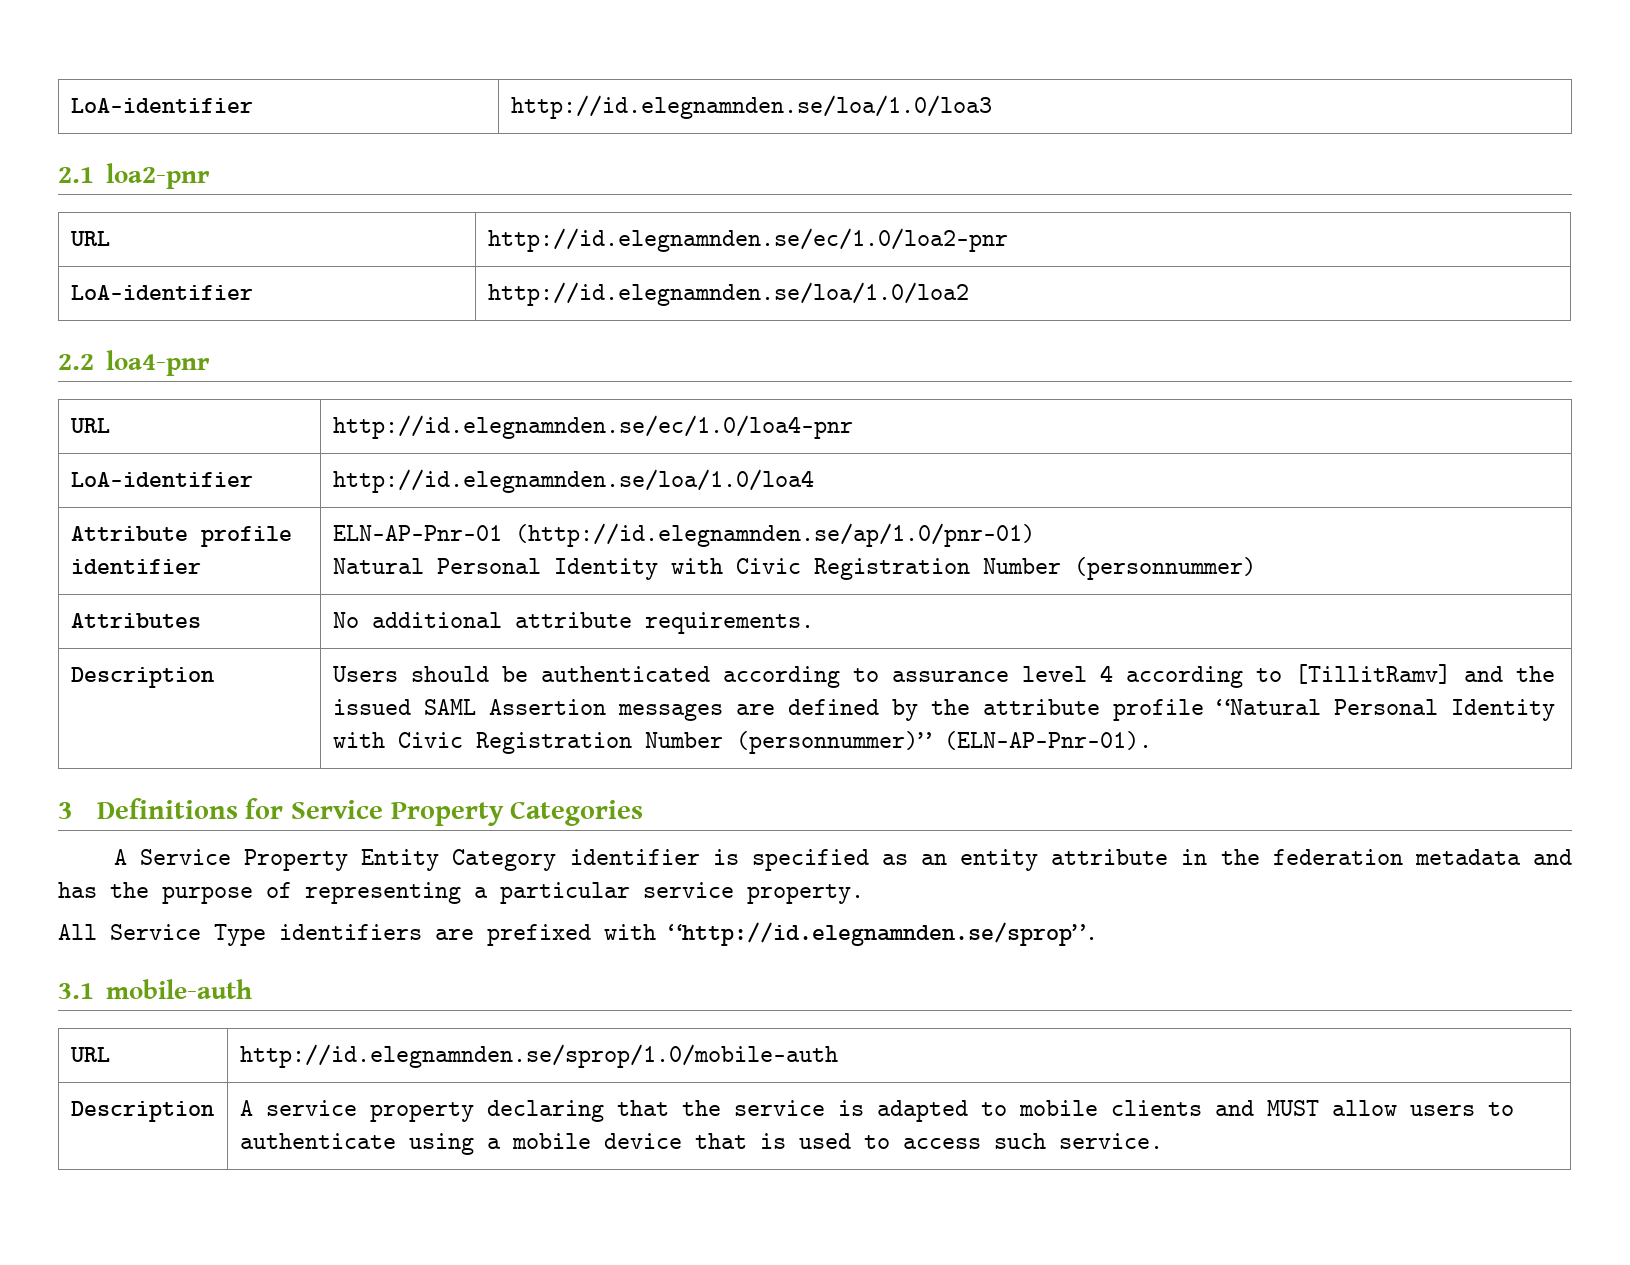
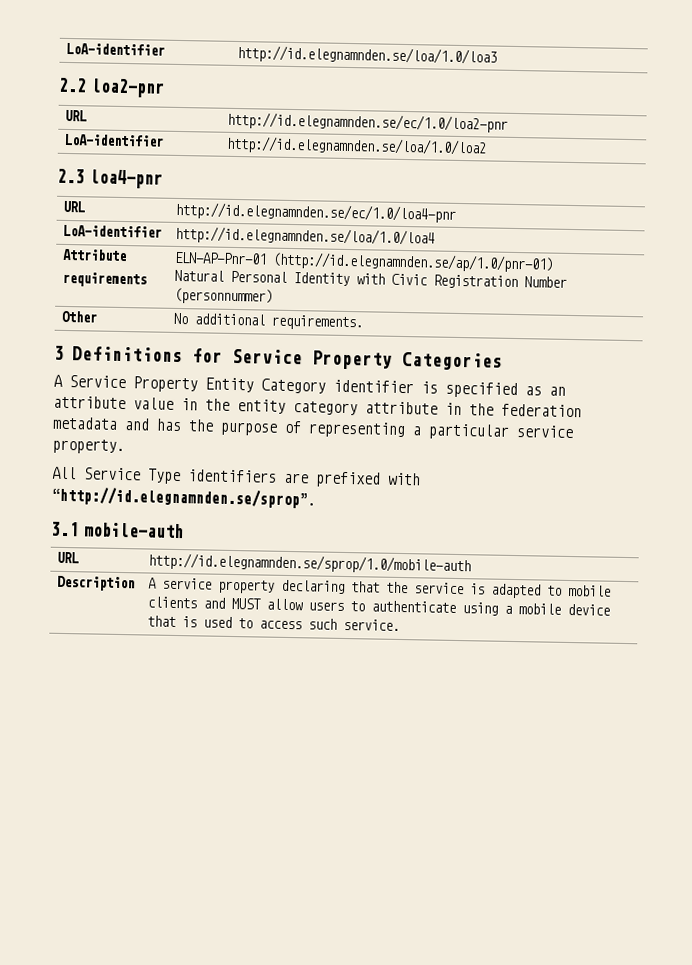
[58,167,94,183] 2.1 -> [58,77,87,93] 2.2
[58,354,94,370] 2.2 -> [57,168,85,184] 2.3
[200,526,292,547] [70,559,201,574] profile identifier -> [61,271,147,288] // requirements
[70,613,201,628] Attributes -> [60,310,98,323] Other
[514,612,632,628] attribute -> (265, 319) none
[70,667,214,688] [332,664,1555,688] [332,699,1555,721] [332,731,1152,754] // Description | Users should be authenticated according to assurance level 4 according to [TillitRamv] and the issued SAML Assertion messages are defined by the attribute profile “Natural Personal Identity with Civic Registration Number (personnummer)” (ELN-AP-Pnr-01). -> (363, 322) none
[960,849,1039,871] entity -> [53,395,358,416] attribute value in the entity category

